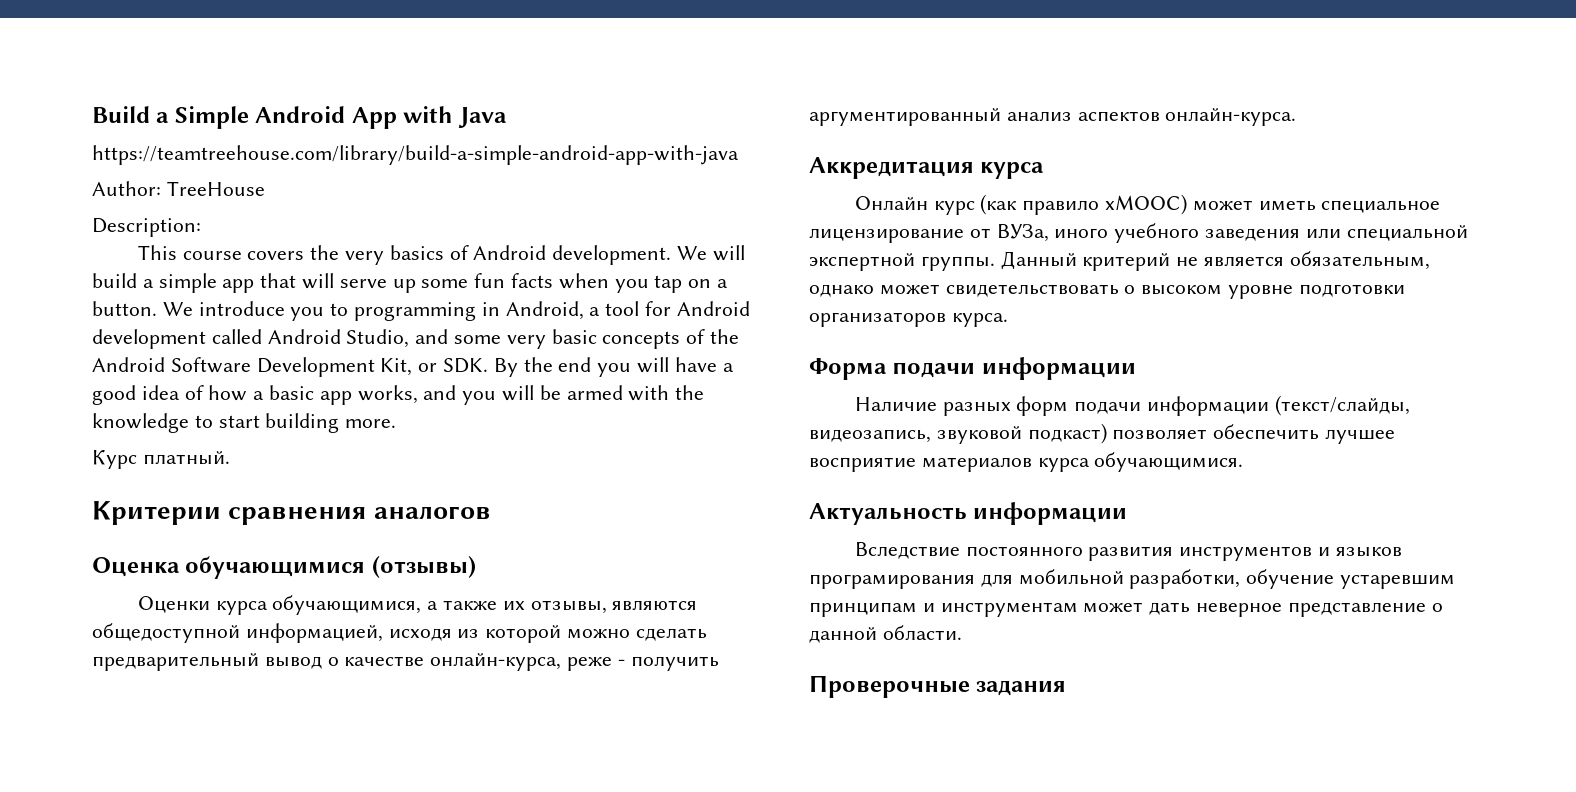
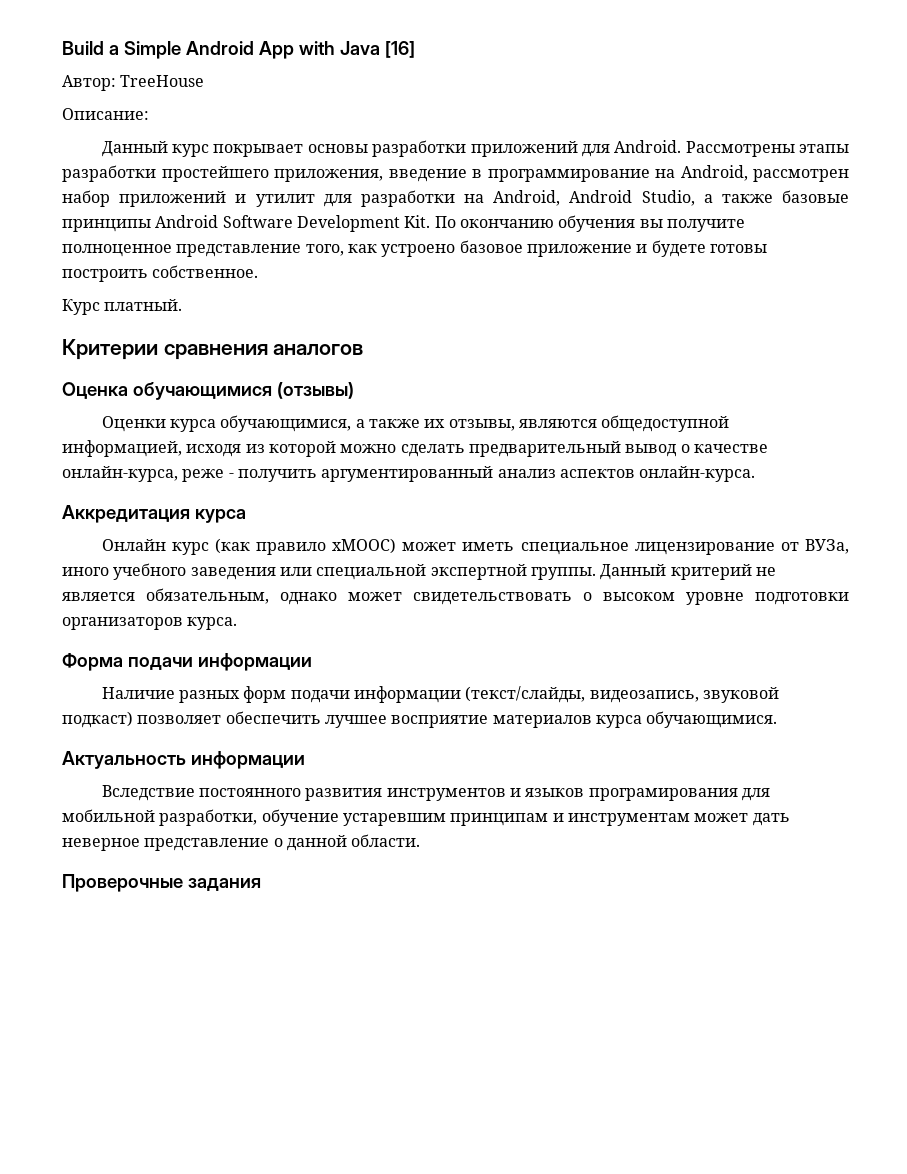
[92,145,739,165] [92,181,161,196] // https://teamtreehouse.com/library/build-a-simple-android-app-with-java // Author: -> [384,41,415,58] [62,75,116,91] [16] // Автор:
[92,218,201,237] [137,245,745,265] [92,273,729,293] [92,301,750,321] [92,329,740,349] [92,357,734,377] [92,385,705,405] [92,413,397,433] Description: // This course covers the very basics of Android development. We will build a simple app that will serve up some fun facts when you tap on a button. We introduce you to programming in Android, a tool for Android development called Android Studio, and some very basic concepts of the Android Software Development Kit, or SDK. By the end you will have a good idea of how a basic app works, and you will be armed with the knowledge to start building more. -> [62,108,149,120] [101,140,849,157] [62,165,849,182] [62,190,849,207] [62,215,745,232] [62,240,767,257] [62,265,259,282] Описание: // Данный курс покрывает основы разработки приложений для Android. Рассмотрены этапы разработки простейшего приложения, введение в программирование на Android, рассмотрен набор приложений и утилит для разработки на Android, Android Studio, а также базовые принципы Android Software Development Kit. По окончанию обучения вы получите полноценное представление того, как устроено базовое приложение и будете готовы построить собственное.

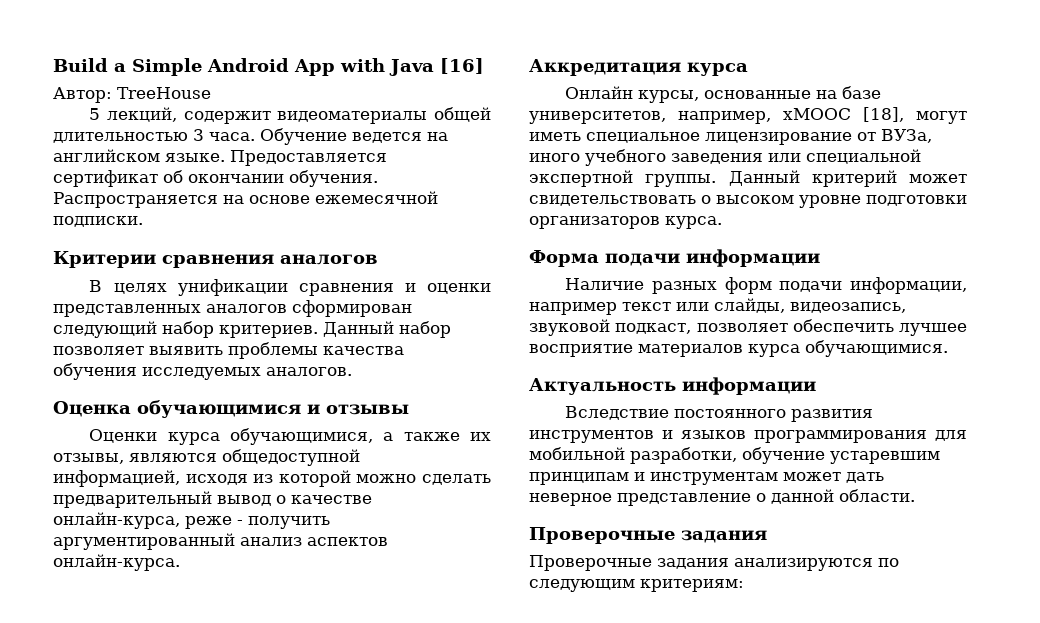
[62,108,149,120] [101,140,849,157] [62,165,849,182] [62,190,849,207] [62,215,745,232] [62,240,767,257] [62,265,259,282] [62,299,183,315] [62,339,364,360] Описание: // Данный курс покрывает основы разработки приложений для Android. Рассмотрены этапы разработки простейшего приложения, введение в программирование на Android, рассмотрен набор приложений и утилит для разработки на Android, Android Studio, а также базовые принципы Android Software Development Kit. По окончанию обучения вы получите полноценное представление того, как устроено базовое приложение и будете готовы построить собственное. // Курс платный. // Критерии сравнения аналогов -> [89,107,491,124] [53,128,448,145] [53,149,387,166] [53,170,378,187] [53,191,438,208] [53,216,143,227] [53,251,378,268] [89,279,491,296] [53,300,412,317] [53,321,451,338] [53,342,404,359] [53,363,352,380] 5 лекций, содержит видеоматериалы общей длительностью 3 часа. Обучение ведется на английском языке. Предоставляется сертификат об окончании обучения. Распространяется на основе ежемесячной подписки. // Критерии сравнения аналогов // В целях унификации сравнения и оценки представленных аналогов сформирован следующий набор критериев. Данный набор позволяет выявить проблемы качества обучения исследуемых аналогов.
[276,382,354,399] (отзывы) -> [307,404,409,415] и отзывы
[171,538,457,555] курс (как правило xMOOC) может -> [638,86,882,103] [529,107,967,124] курсы, основанные на базе университетов, например, xMOOC [18], могут
[755,567,776,576] [62,588,337,605] не является обязательным, однако -> (897, 178) none
[353,686,586,703] информации (текст/слайды, -> [850,277,967,294] [529,298,785,315] информации, например текст или слайды,
[62,711,133,728] подкаст) -> [615,323,692,334] подкаст,
[588,788,738,801] програмирования -> [754,430,927,443] программирования
(261, 884) none -> [529,555,899,571] [529,579,744,592] // Проверочные задания анализируются по следующим критериям:

